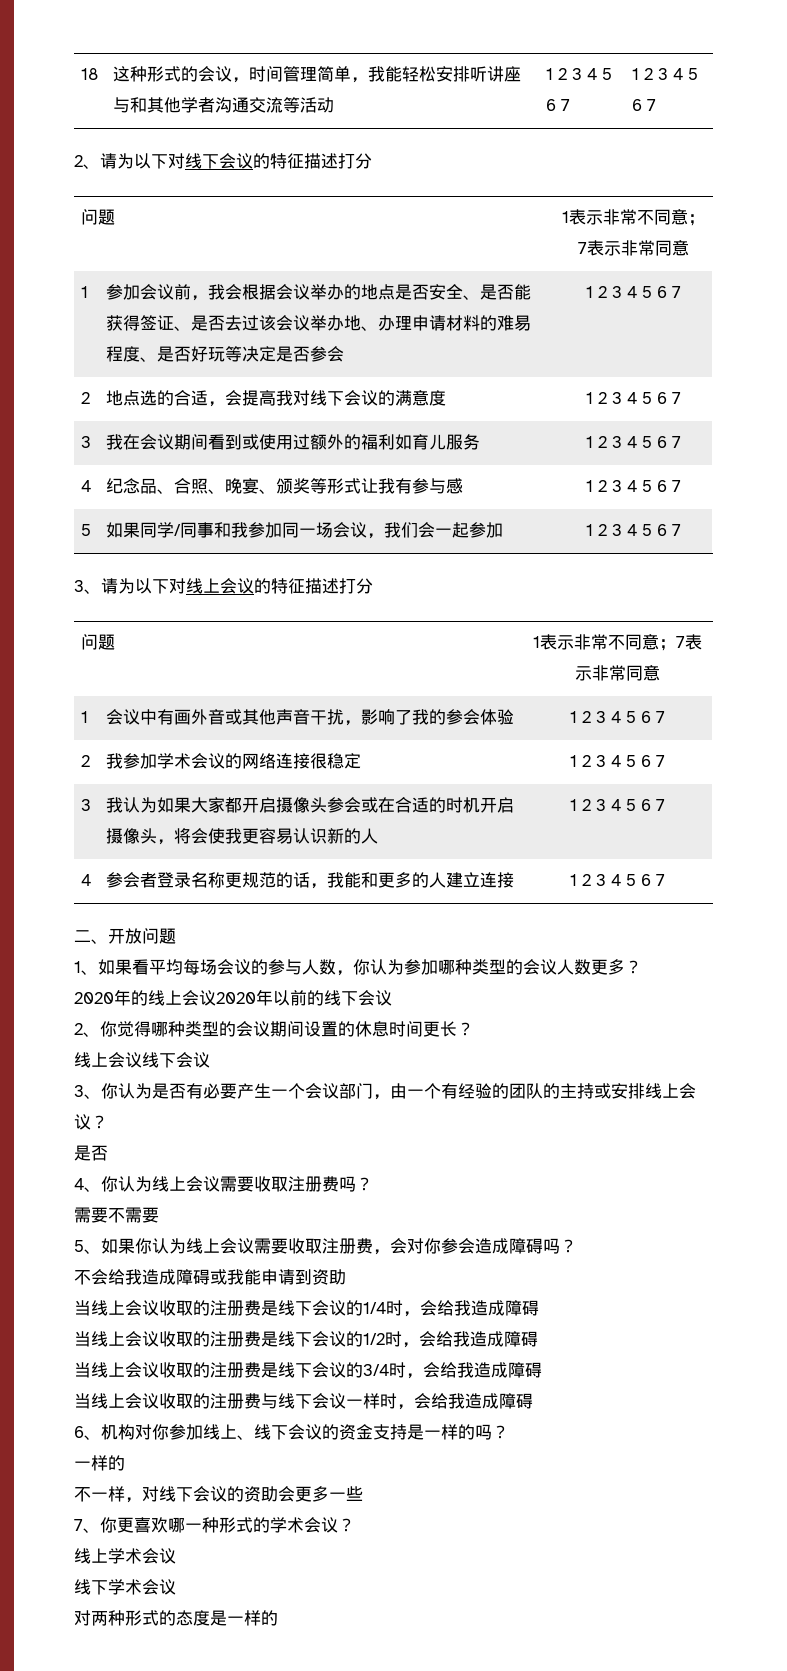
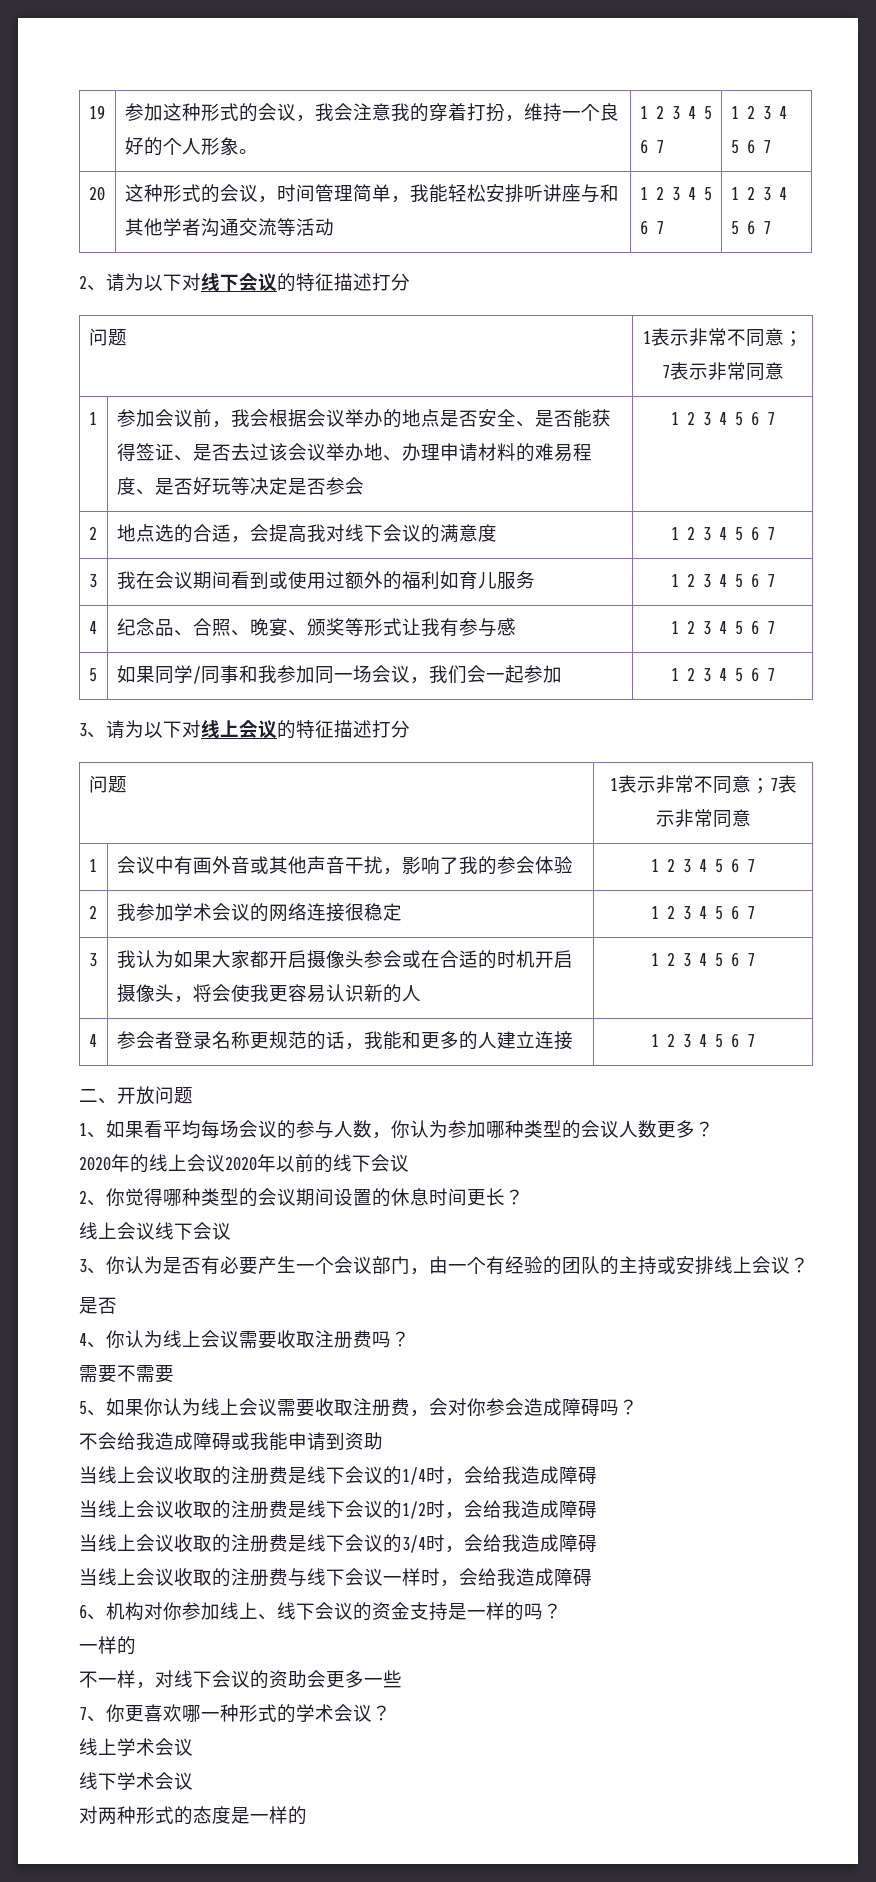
[81,68,99,80] 18 -> [88,105,105,119] [124,103,619,122] [124,137,258,156] [639,105,712,120] [639,139,664,154] [730,105,787,120] [730,139,771,154] [88,186,105,201] 19 | 参加这种形式的会议，我会注意我的穿着打扮，维持一个良好的个人形象。 | 1 2 3 4 5 6 7 | 1 2 3 4 5 6 7 // 20

